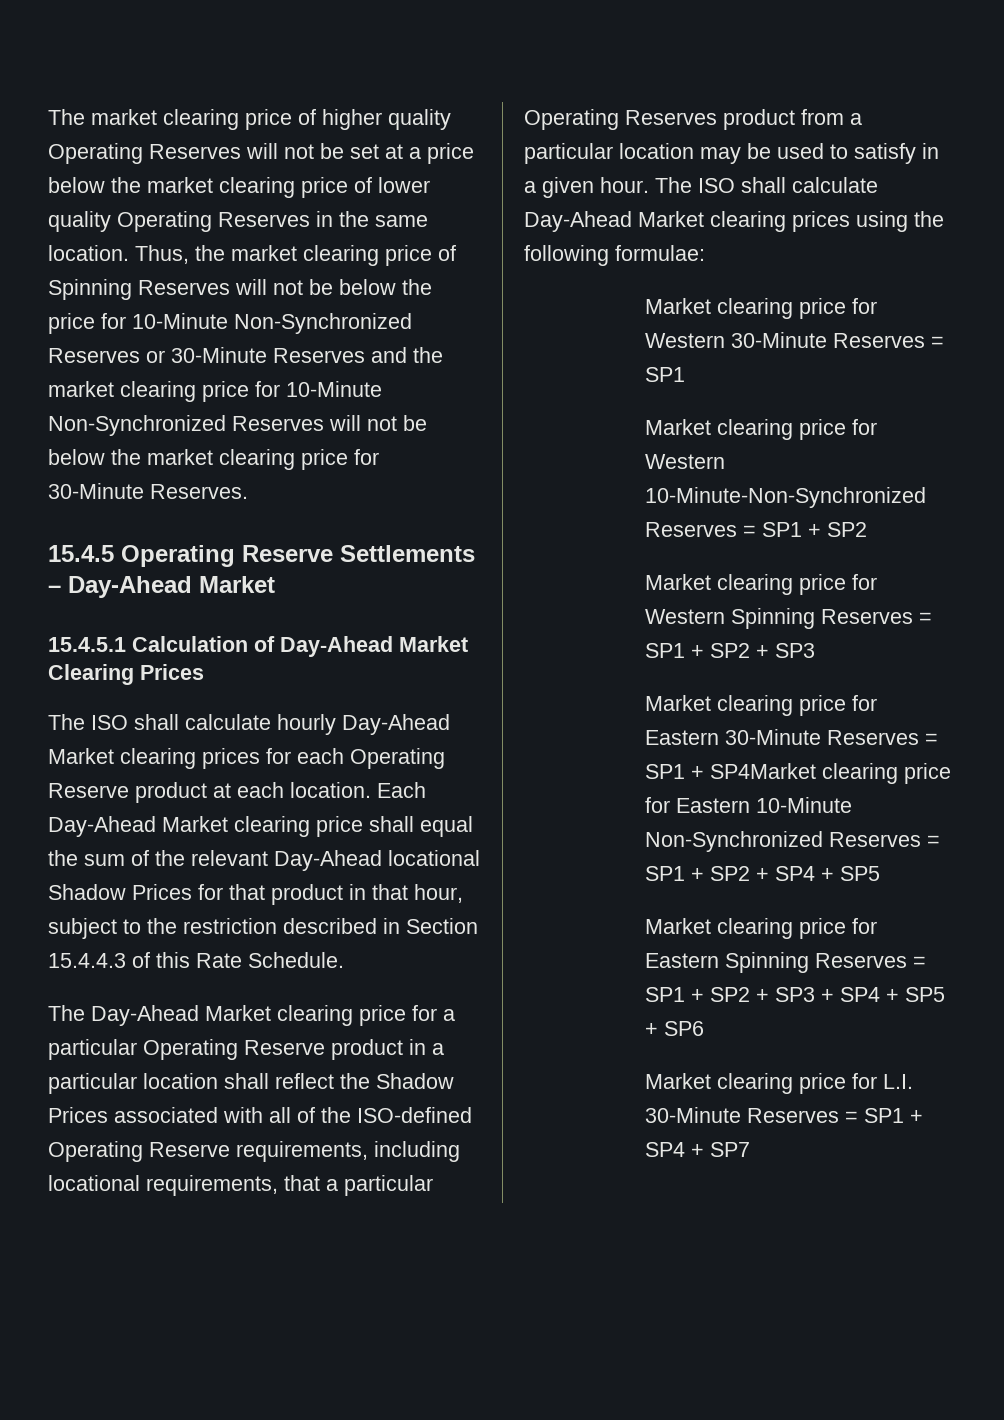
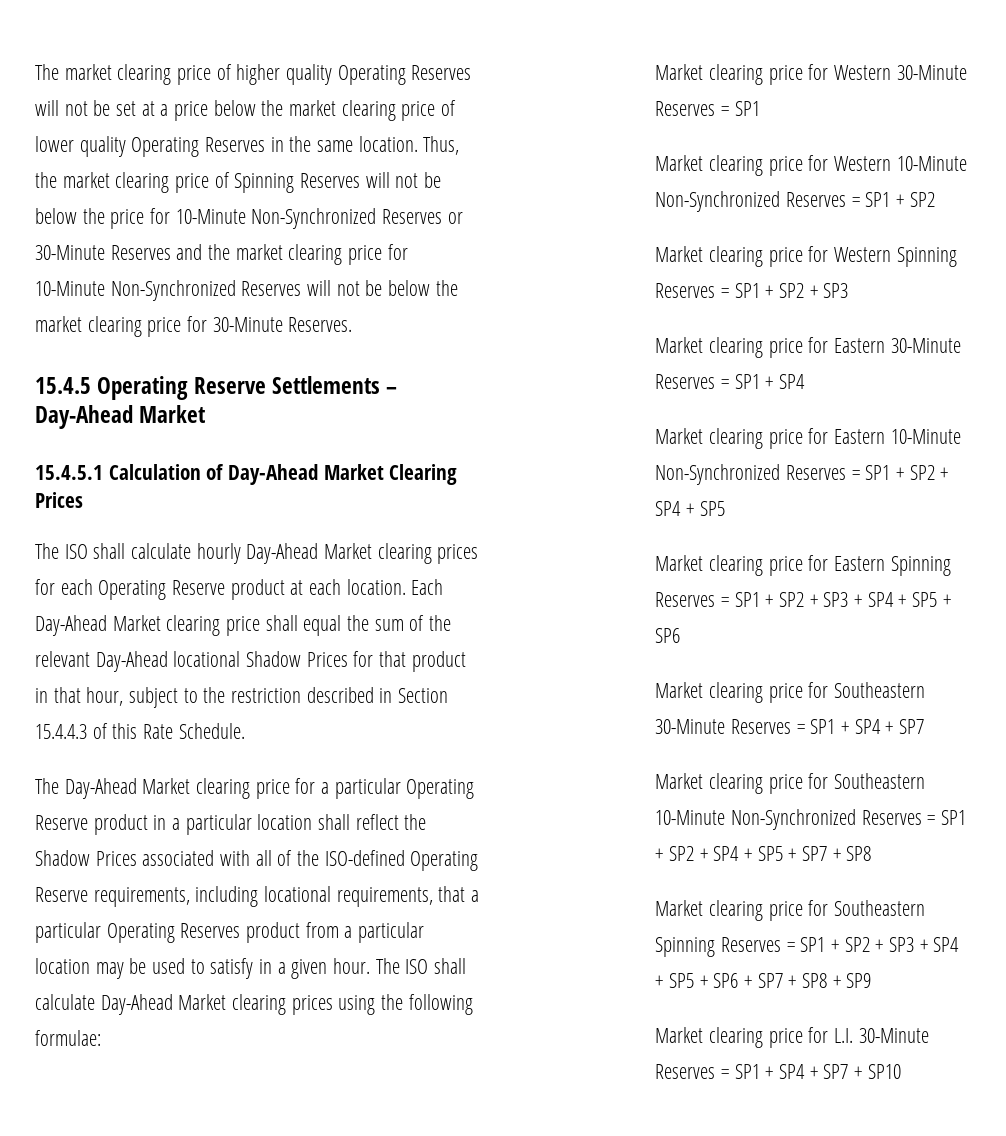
[645,487,927,508] 10-Minute-Non-Synchronized -> [896,156,967,171] [655,191,781,212] 10-Minute Non-Synchronized
[710,763,817,779] SP4Market -> [778,374,805,389] [655,428,704,444] SP4 // Market
(705, 1028) none -> [655,682,925,703] [655,719,924,734] [655,773,925,794] [655,809,966,830] [655,846,872,861] [655,900,925,921] [655,937,960,957] [655,973,872,988] // Market clearing price for Southeastern 30-Minute Reserves = SP1 + SP4 + SP7 // Market clearing price for Southeastern 10-Minute Non-Synchronized Reserves = SP1 + SP2 + SP4 + SP5 + SP7 + SP8 // Market clearing price for Southeastern Spinning Reserves = SP1 + SP2 + SP3 + SP4 + SP5 + SP6 + SP7 + SP8 + SP9
(751, 1149) none -> [853,1064,901,1079] + SP10

